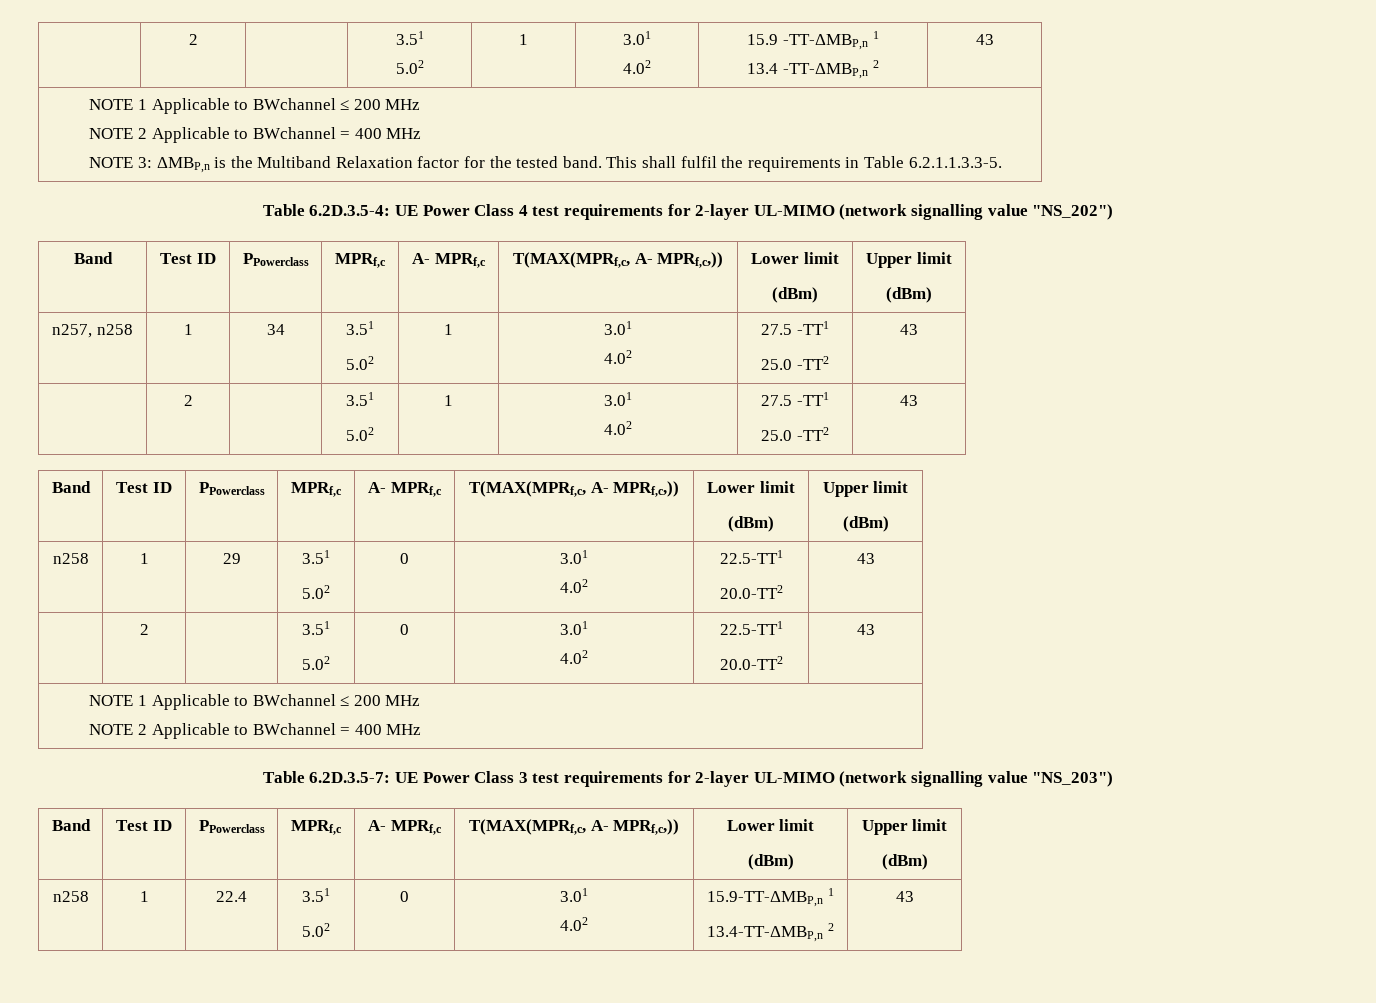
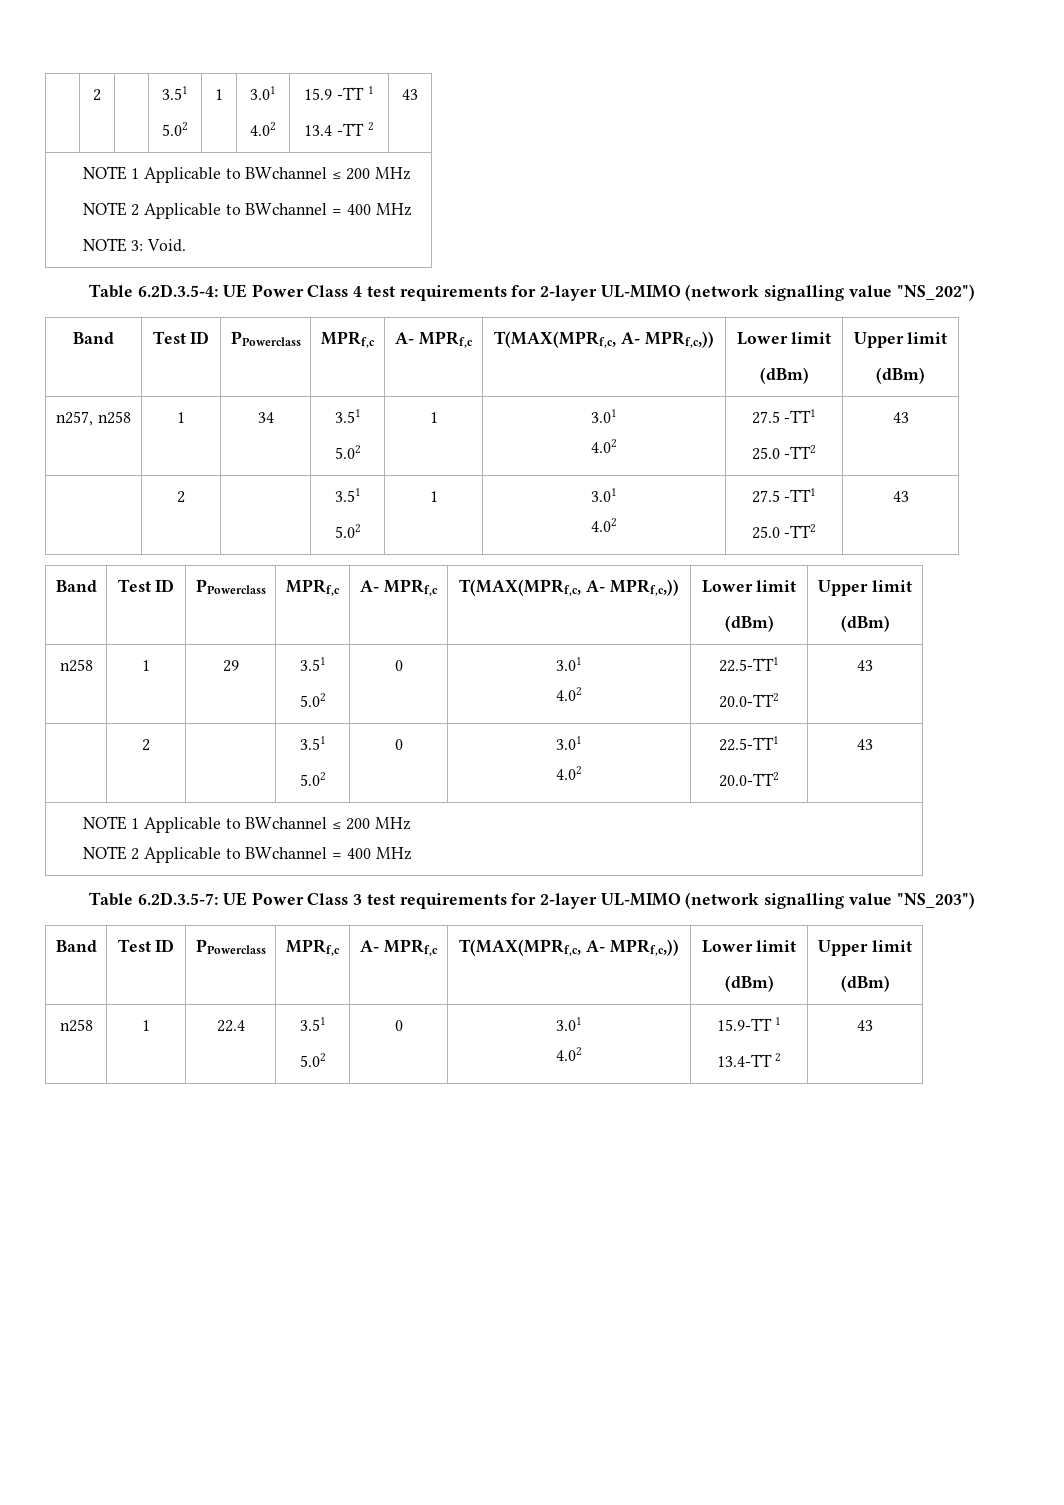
[783,34,868,50] -TT-ΔMBP,n -> [337,87,364,100] -TT
[783,63,868,79] -TT-ΔMBP,n -> [337,123,364,136] -TT
[156,156,1002,173] ΔMBP,n is the Multiband Relaxation factor for the tested band. This shall fulfil the requirements in Table 6.2.1.1.3.3-5. -> [147,239,187,252] Void.
[707,888,834,907] [707,926,824,942] 15.9-TT-ΔMBP,n 1 // 13.4-TT-ΔMBP,n -> [716,1017,782,1031] [716,1054,772,1067] 15.9-TT 1 // 13.4-TT

